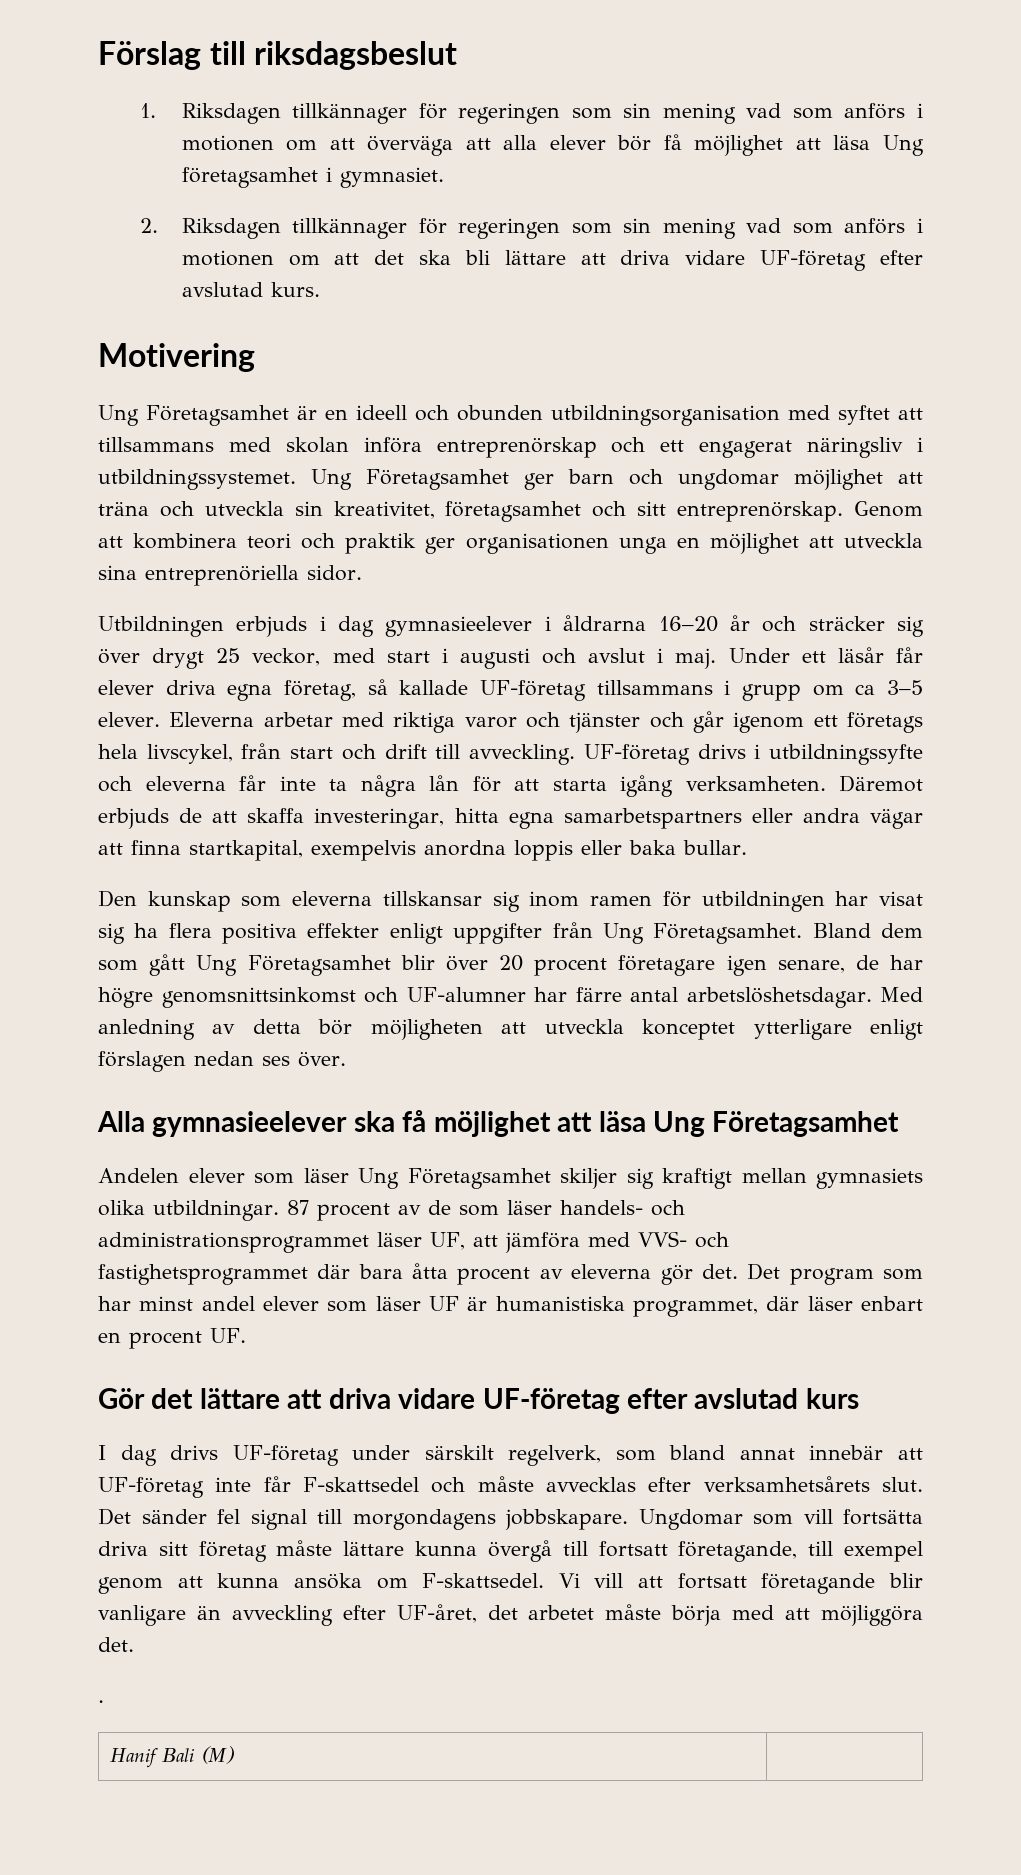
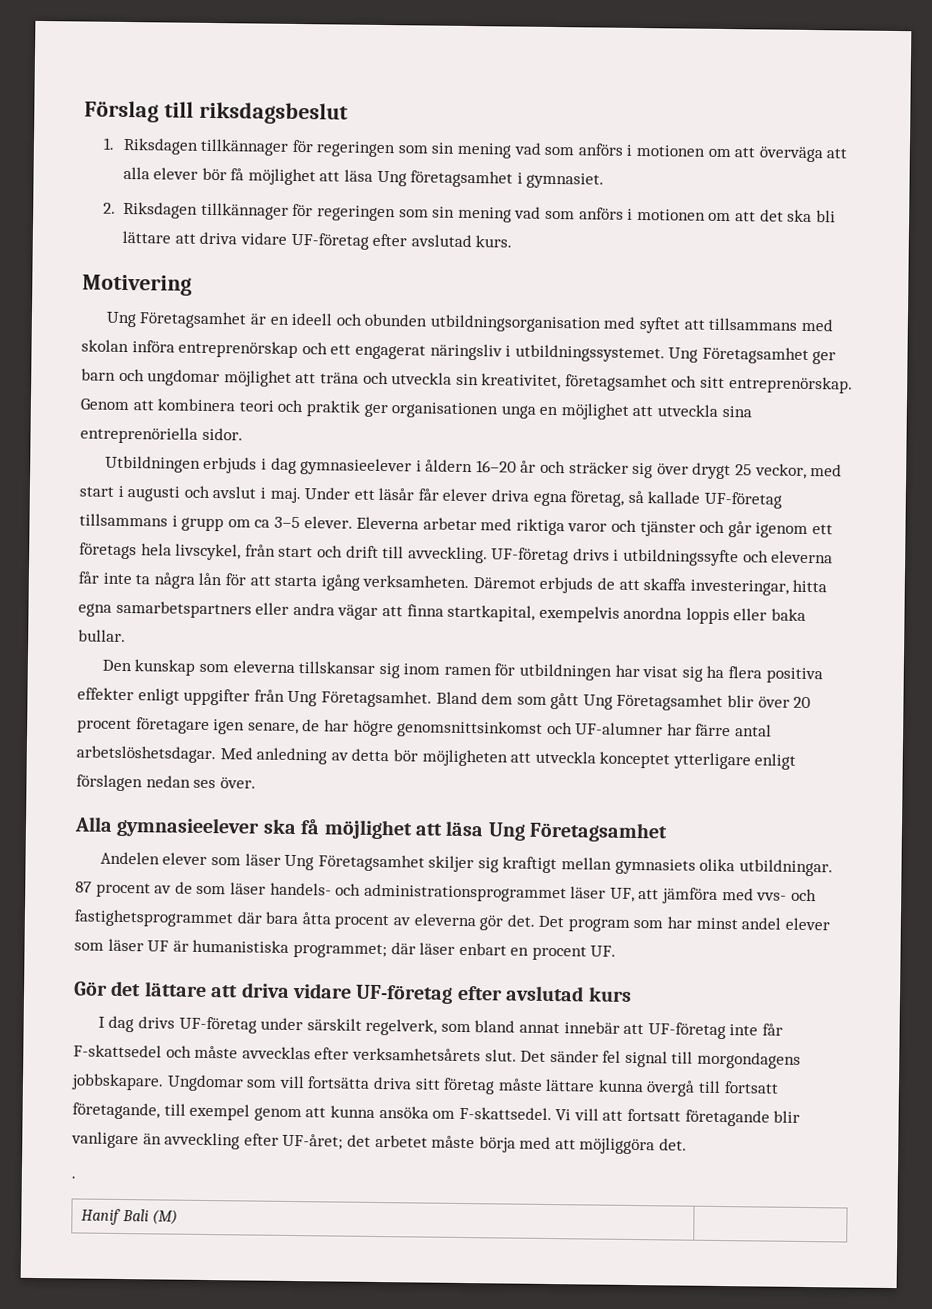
[563,615,647,631] åldrarna -> [425,459,474,473] åldern
[637,1231,687,1247] VVS- -> [756,892,788,901] vvs-
[633,1299,758,1317] programmet, -> [292,942,387,959] programmet;
[396,1604,477,1623] UF-året, -> [282,1133,344,1150] UF-året;

